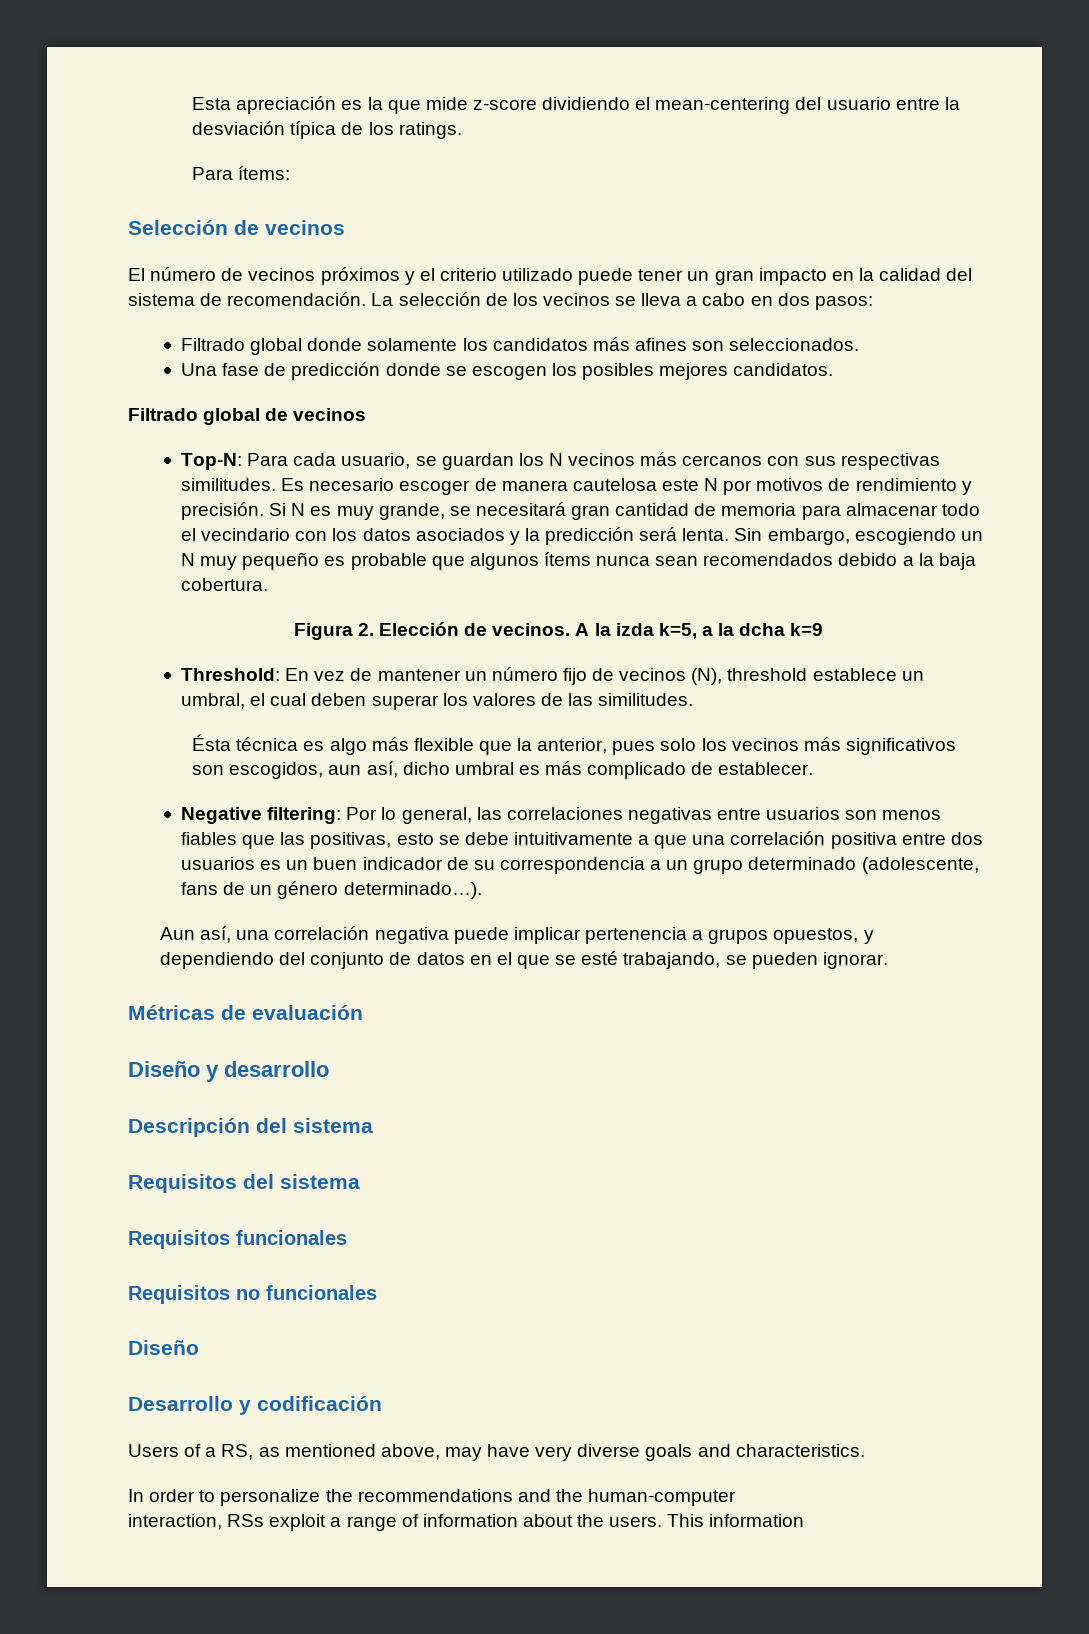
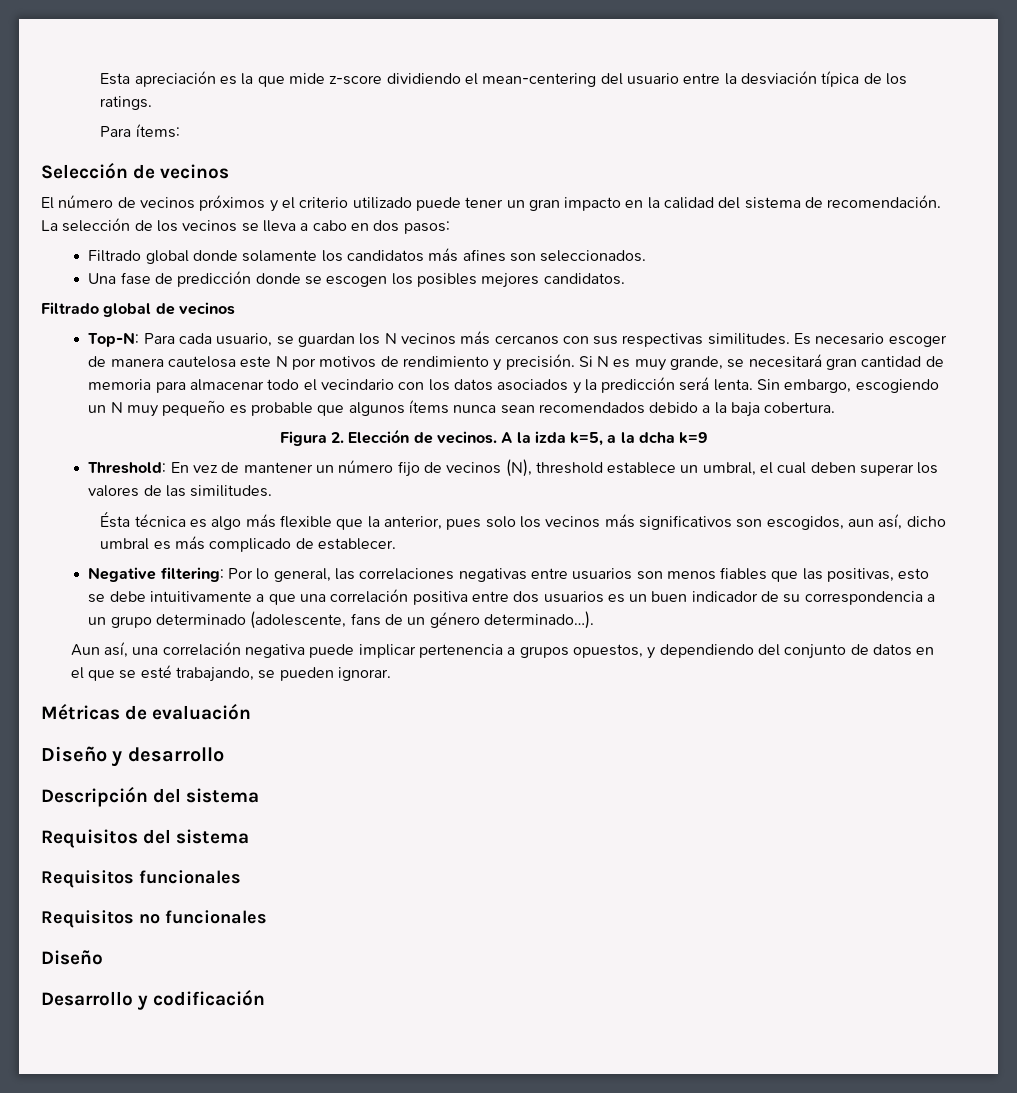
[128,1444,865,1461] [128,1489,737,1506] [128,1514,805,1531] // Users of a RS, as mentioned above, may have very diverse goals and characteristics. // In order to personalize the recommendations and the human-computer // interaction, RSs exploit a range of information about the users. This information -> (266, 998) none

